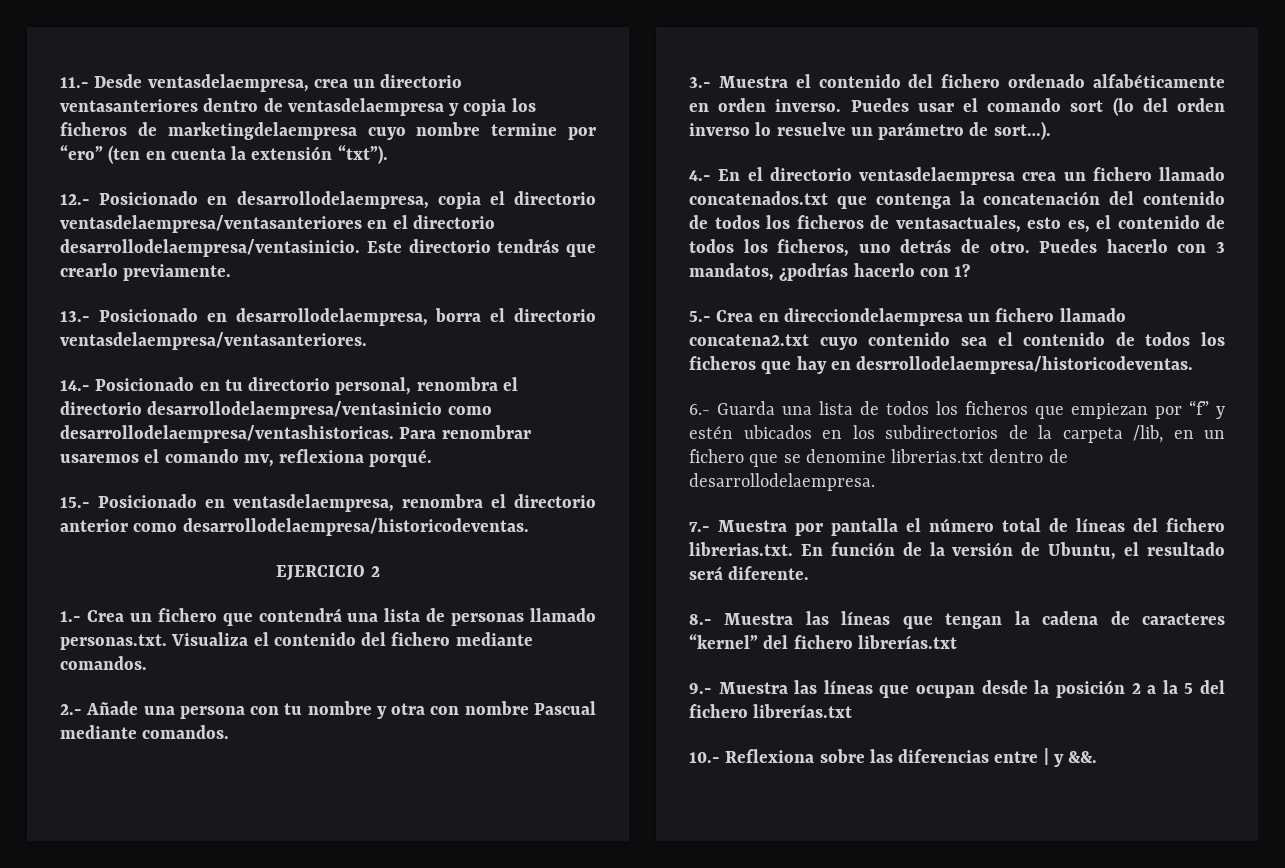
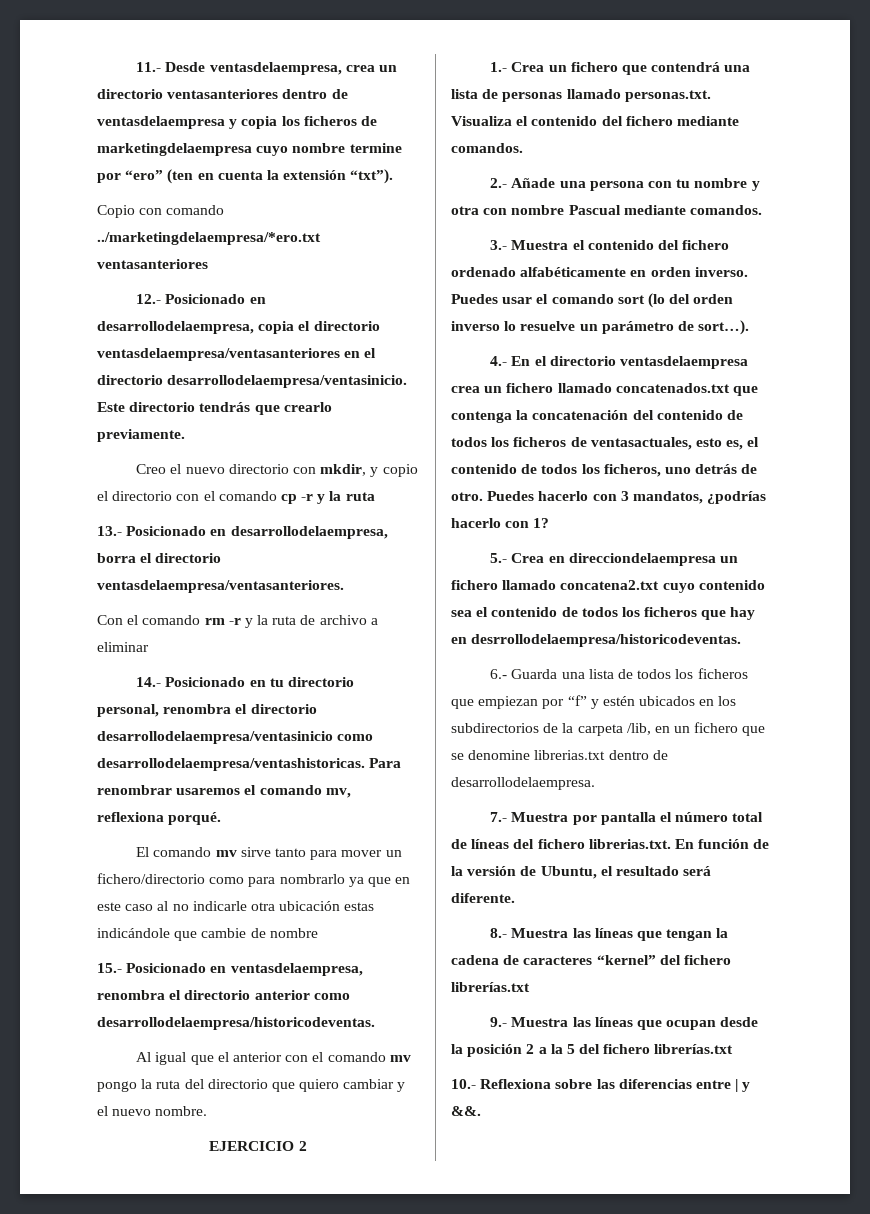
(388, 154) none -> [97,205,225,218] [97,232,321,245] [97,259,208,269] // Copio con comando ../marketingdelaempresa/*ero.txt ventasanteriores
(232, 272) none -> [136,464,418,477] [97,491,375,504] // Creo el nuevo directorio con mkdir, y copio el directorio con el comando cp -r y la ruta
(367, 341) none -> [97,615,378,628] [97,642,149,652] // Con el comando rm -r y la ruta de archivo a eliminar
(433, 458) none -> [136,847,402,860] [97,873,411,887] [97,901,375,911] [97,928,318,941] // El comando mv sirve tanto para mover un fichero/directorio como para nombrarlo ya que en este caso al no indicarle otra ubicación estas indicándole que cambie de nombre
(529, 527) none -> [136,1052,411,1065] [97,1079,406,1092] [97,1106,208,1116] // Al igual que el anterior con el comando mv pongo la ruta del directorio que quiero cambiar y el nuevo nombre.

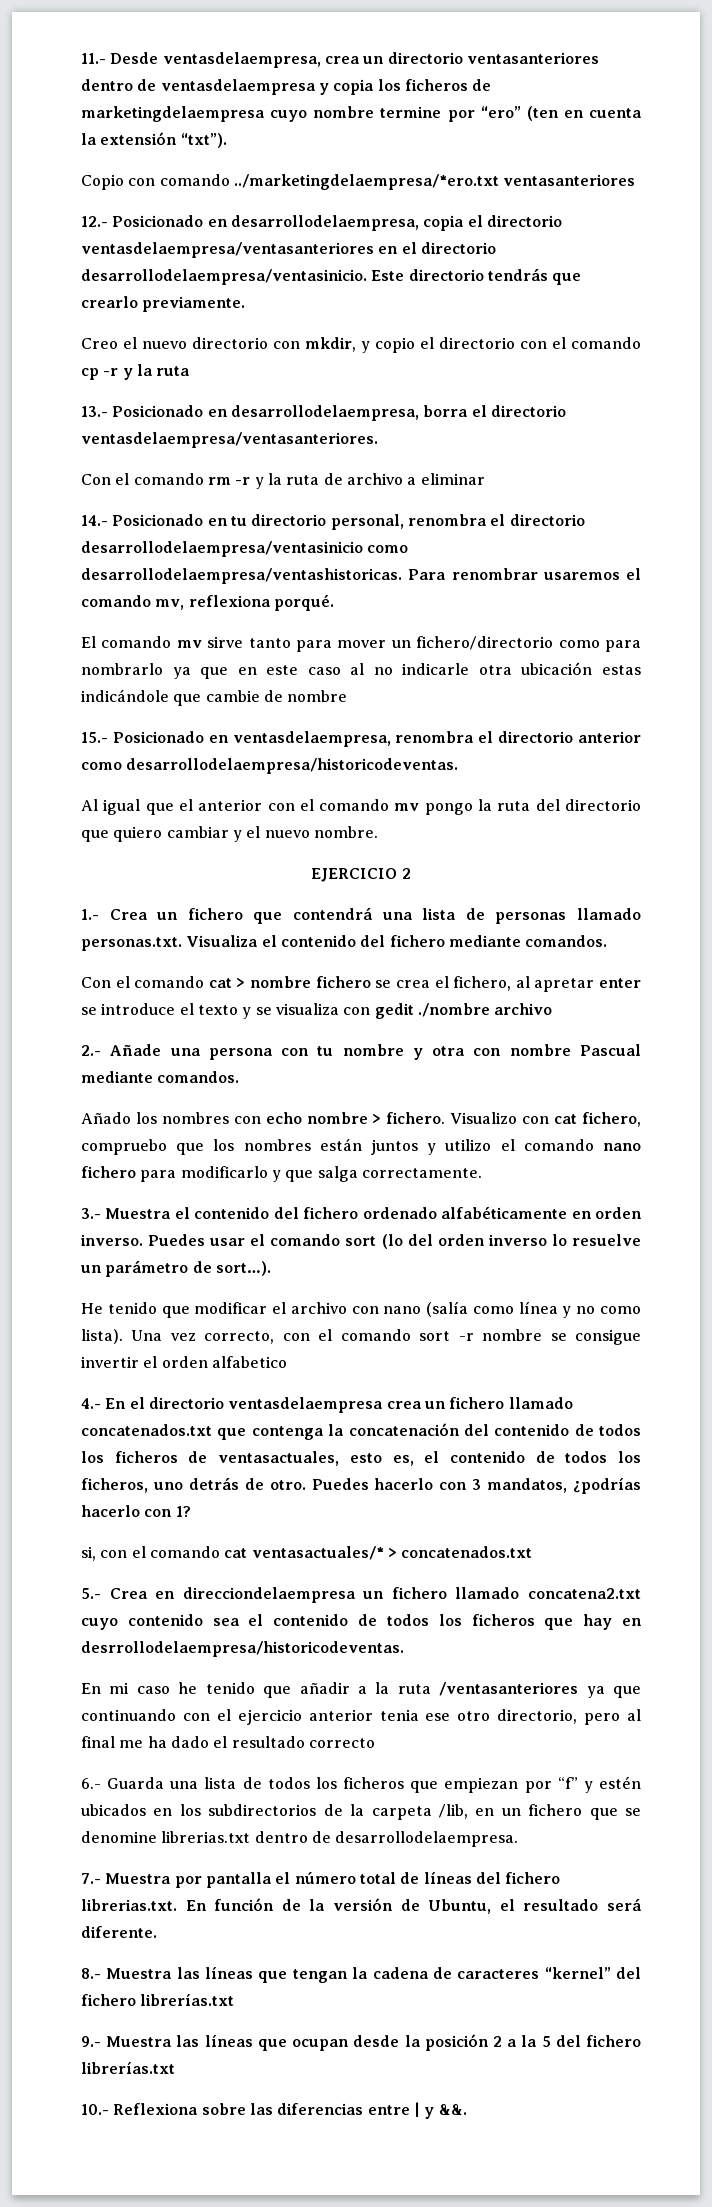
(523, 148) none -> [81,976,642,992] [81,1003,553,1019] // Con el comando cat > nombre fichero se crea el fichero, al apretar enter se introduce el texto y se visualiza con gedit ./nombre archivo
(762, 210) none -> [81,1112,642,1127] [81,1138,641,1155] [81,1166,482,1182] // Añado los nombres con echo nombre > fichero. Visualizo con cat fichero, compruebo que los nombres están juntos y utilizo el comando nano fichero para modificarlo y que salga correctamente.
(750, 327) none -> [81,1301,641,1318] [81,1329,641,1345] [81,1356,287,1368] // He tenido que modificar el archivo con nano (salía como línea y no como lista). Una vez correcto, con el comando sort -r nombre se consigue invertir el orden alfabetico
(550, 523) none -> [81,1546,533,1561] // si, con el comando cat ventasactuales/* > concatenados.txt
(742, 640) none -> [81,1682,642,1698] [81,1709,642,1725] [81,1736,375,1748] // En mi caso he tenido que añadir a la ruta /ventasanteriores ya que continuando con el ejercicio anterior tenia ese otro directorio, pero al final me ha dado el resultado correcto

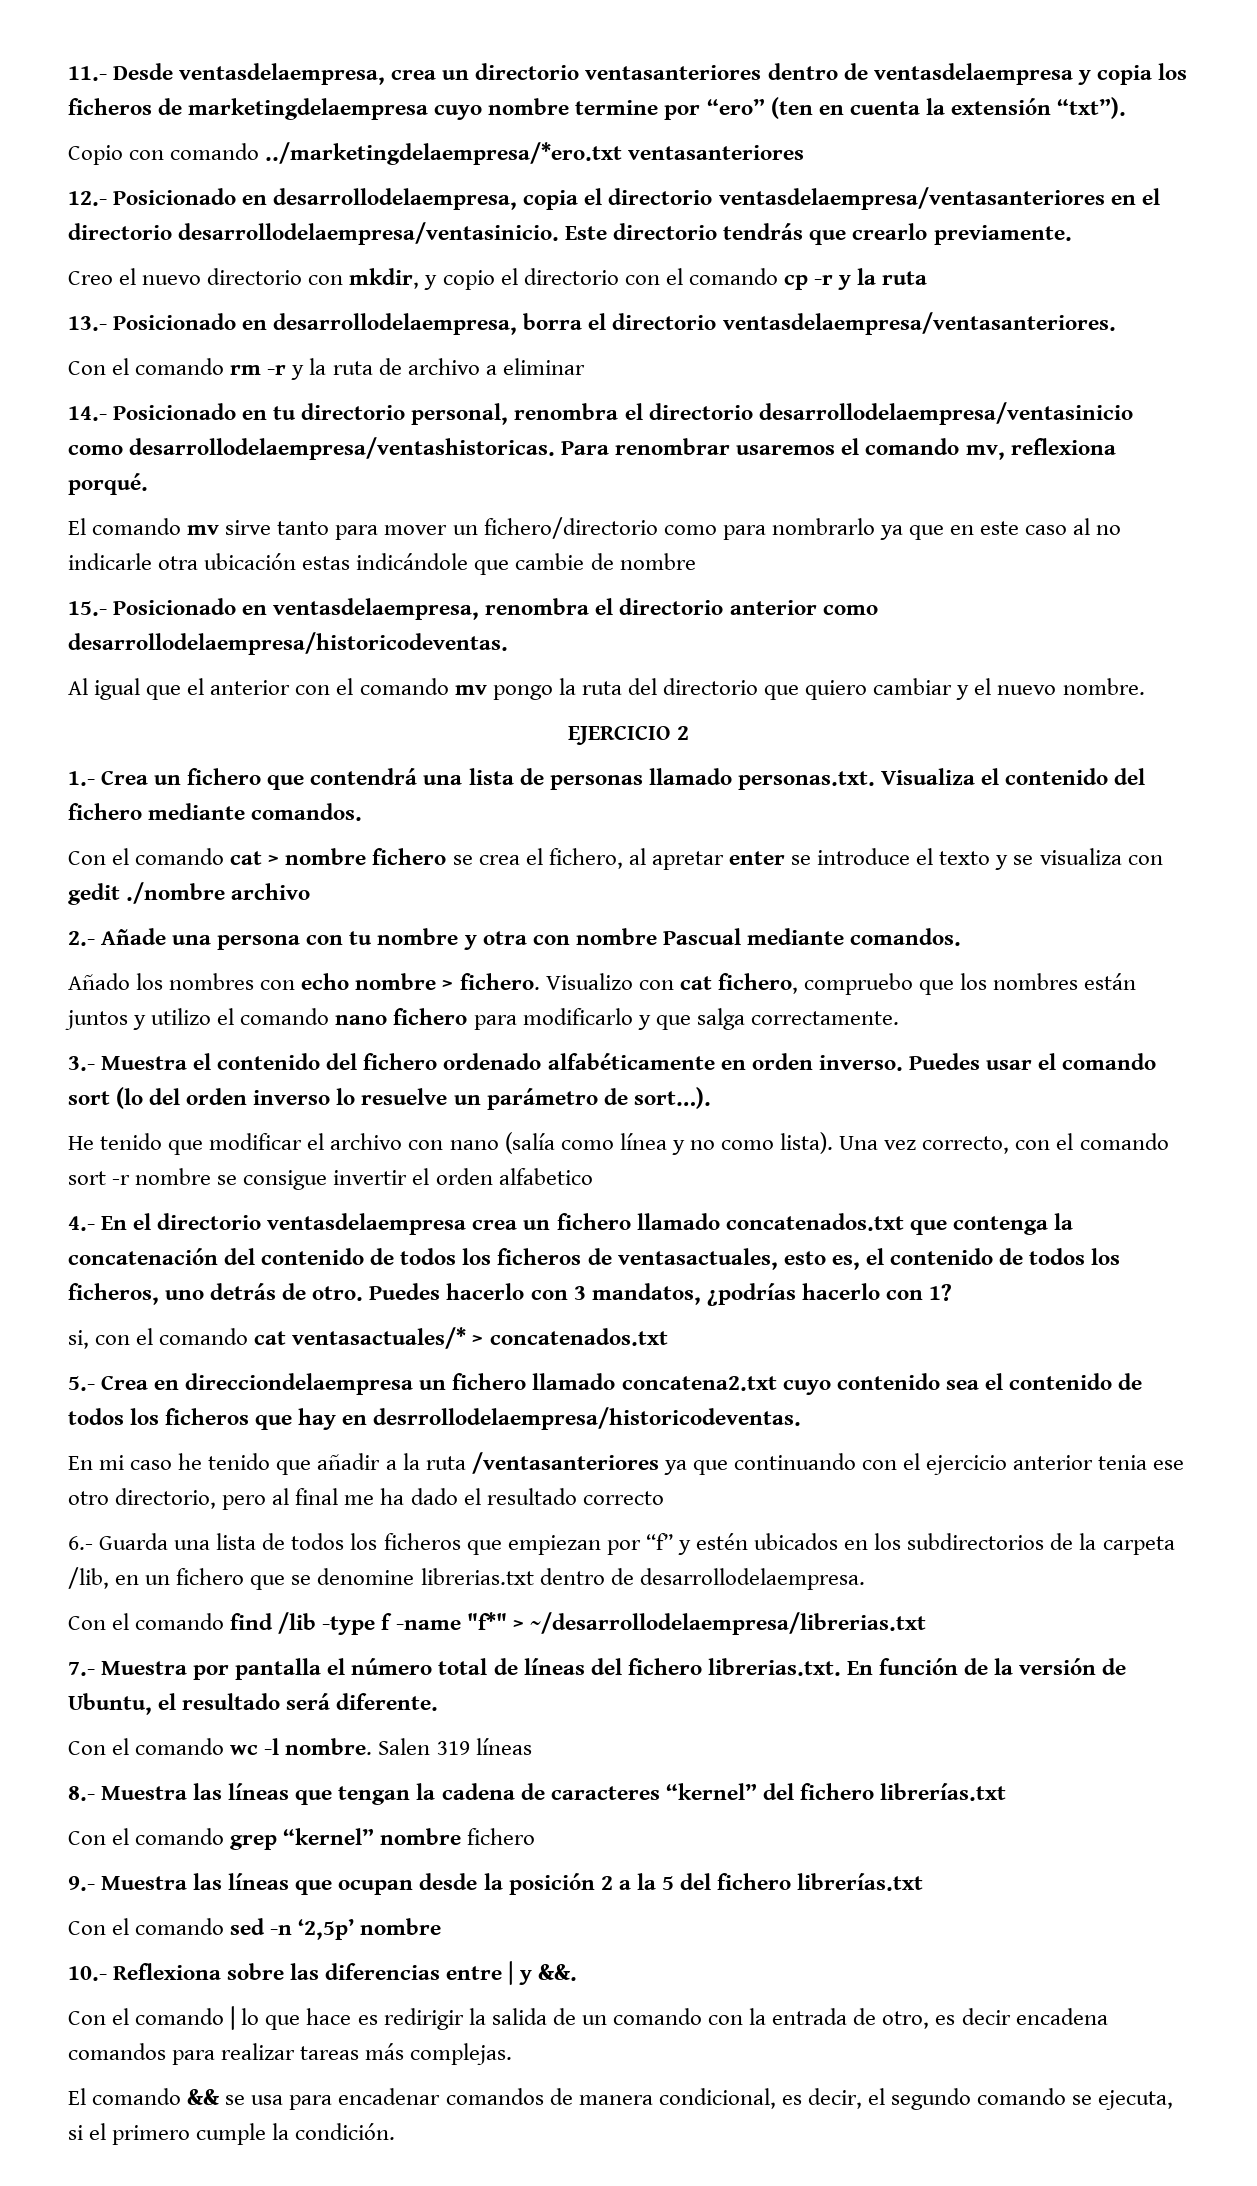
(519, 1839) none -> [68,1612,926,1635] // Con el comando find /lib -type f -name "f*" > ~/desarrollodelaempresa/librerias.txt
(157, 1932) none -> [68,1738,532,1755] // Con el comando wc -l nombre. Salen 319 líneas
(235, 2000) none -> [68,1828,536,1850] // Con el comando grep “kernel” nombre fichero
(175, 2068) none -> [68,1918,442,1940] // Con el comando sed -n ‘2,5p’ nombre
(467, 2109) none -> [68,2006,1108,2030] [68,2043,513,2065] [68,2088,1174,2110] [68,2123,396,2145] // Con el comando | lo que hace es redirigir la salida de un comando con la entrada de otro, es decir encadena comandos para realizar tareas más complejas. // El comando && se usa para encadenar comandos de manera condicional, es decir, el segundo comando se ejecuta, si el primero cumple la condición.

